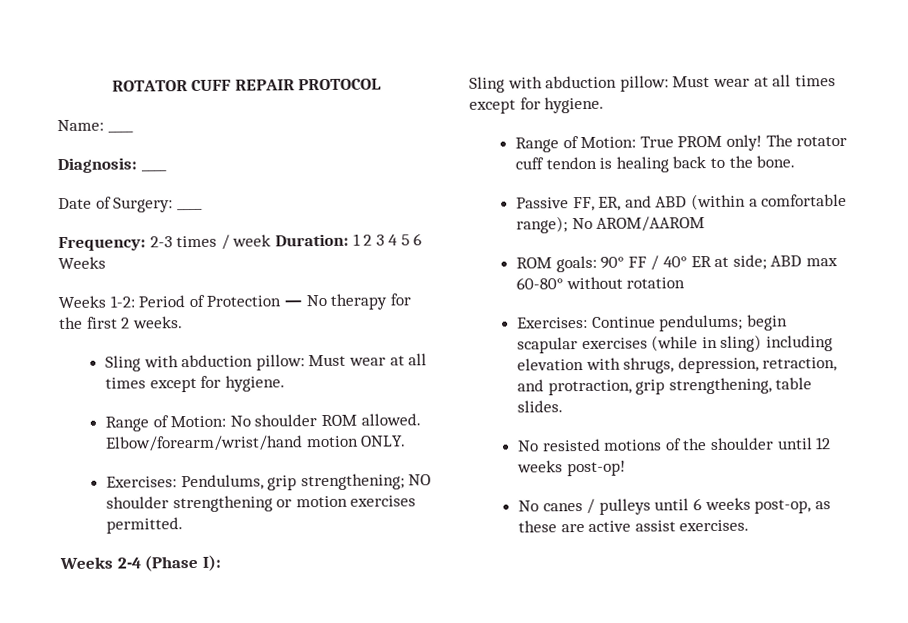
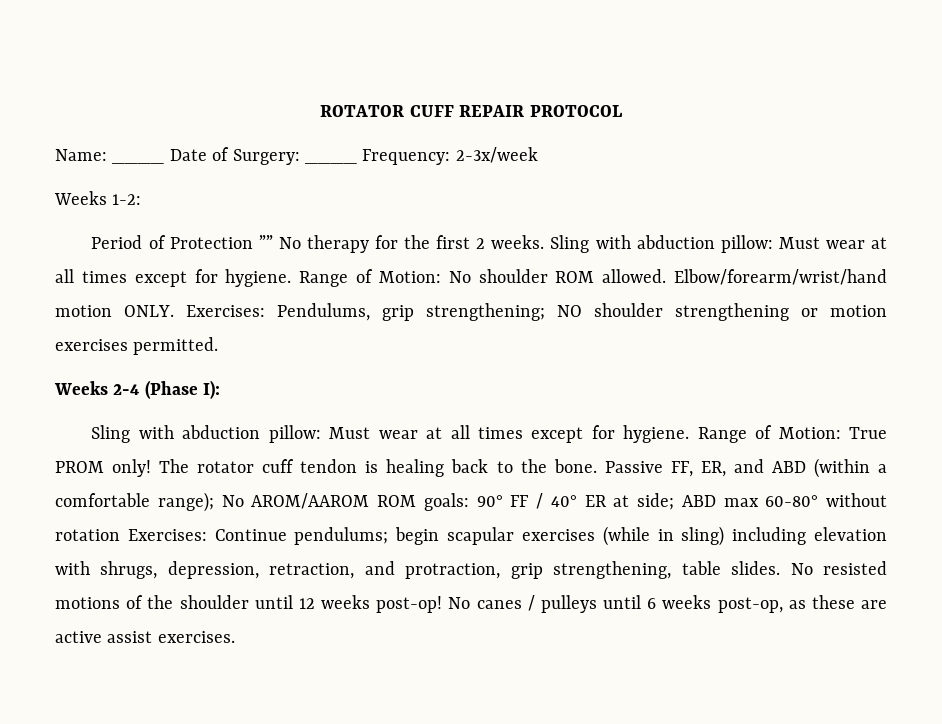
[57,157,167,174] // Diagnosis: ____ // -> (165, 162) none
[58,233,423,252] [58,256,106,270] // Frequency: 2-3 times / week Duration: 1 2 3 4 5 6 Weeks -> [362,147,538,165] Frequency: 2-3x/week
(135, 301) none -> (142, 199) //
[283,300,302,307] — -> [258,235,273,249] ””
(183, 322) // -> (545, 242) none
(285, 383) // -> (292, 278) none
(407, 441) // -> (174, 311) none
(605, 105) // -> (690, 434) none
(796, 161) // -> (597, 466) none
(706, 224) // -> (370, 501) none
(686, 283) // -> (120, 535) none
(563, 406) // -> (781, 568) none
(626, 468) // -> (443, 604) none

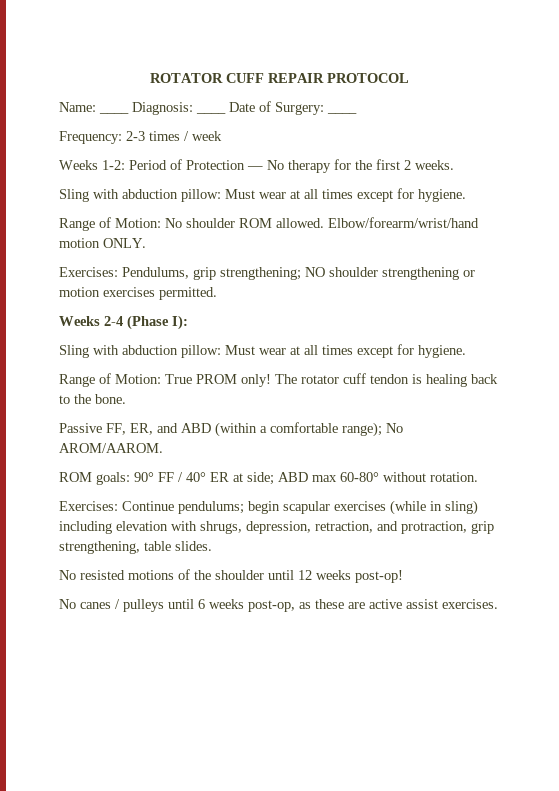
(165, 162) none -> [132,102,226,115] Diagnosis: ____
[362,147,538,165] Frequency: 2-3x/week -> [59,131,222,144] // Frequency: 2-3 times / week
(142, 199) // -> (125, 165) none
[258,235,273,249] ”” -> [247,166,263,170] —
(545, 242) none -> (454, 165) //
(292, 278) none -> (466, 195) //
(174, 311) none -> (146, 243) //
(690, 434) none -> (466, 351) //
(597, 466) none -> (126, 399) //
[251,493,370,509] AROM/AAROM -> [59,443,163,453] AROM/AAROM. //
[55,529,120,541] rotation -> [430,472,478,482] rotation. //
(781, 568) none -> (212, 546) //
(443, 604) none -> (403, 576) //

